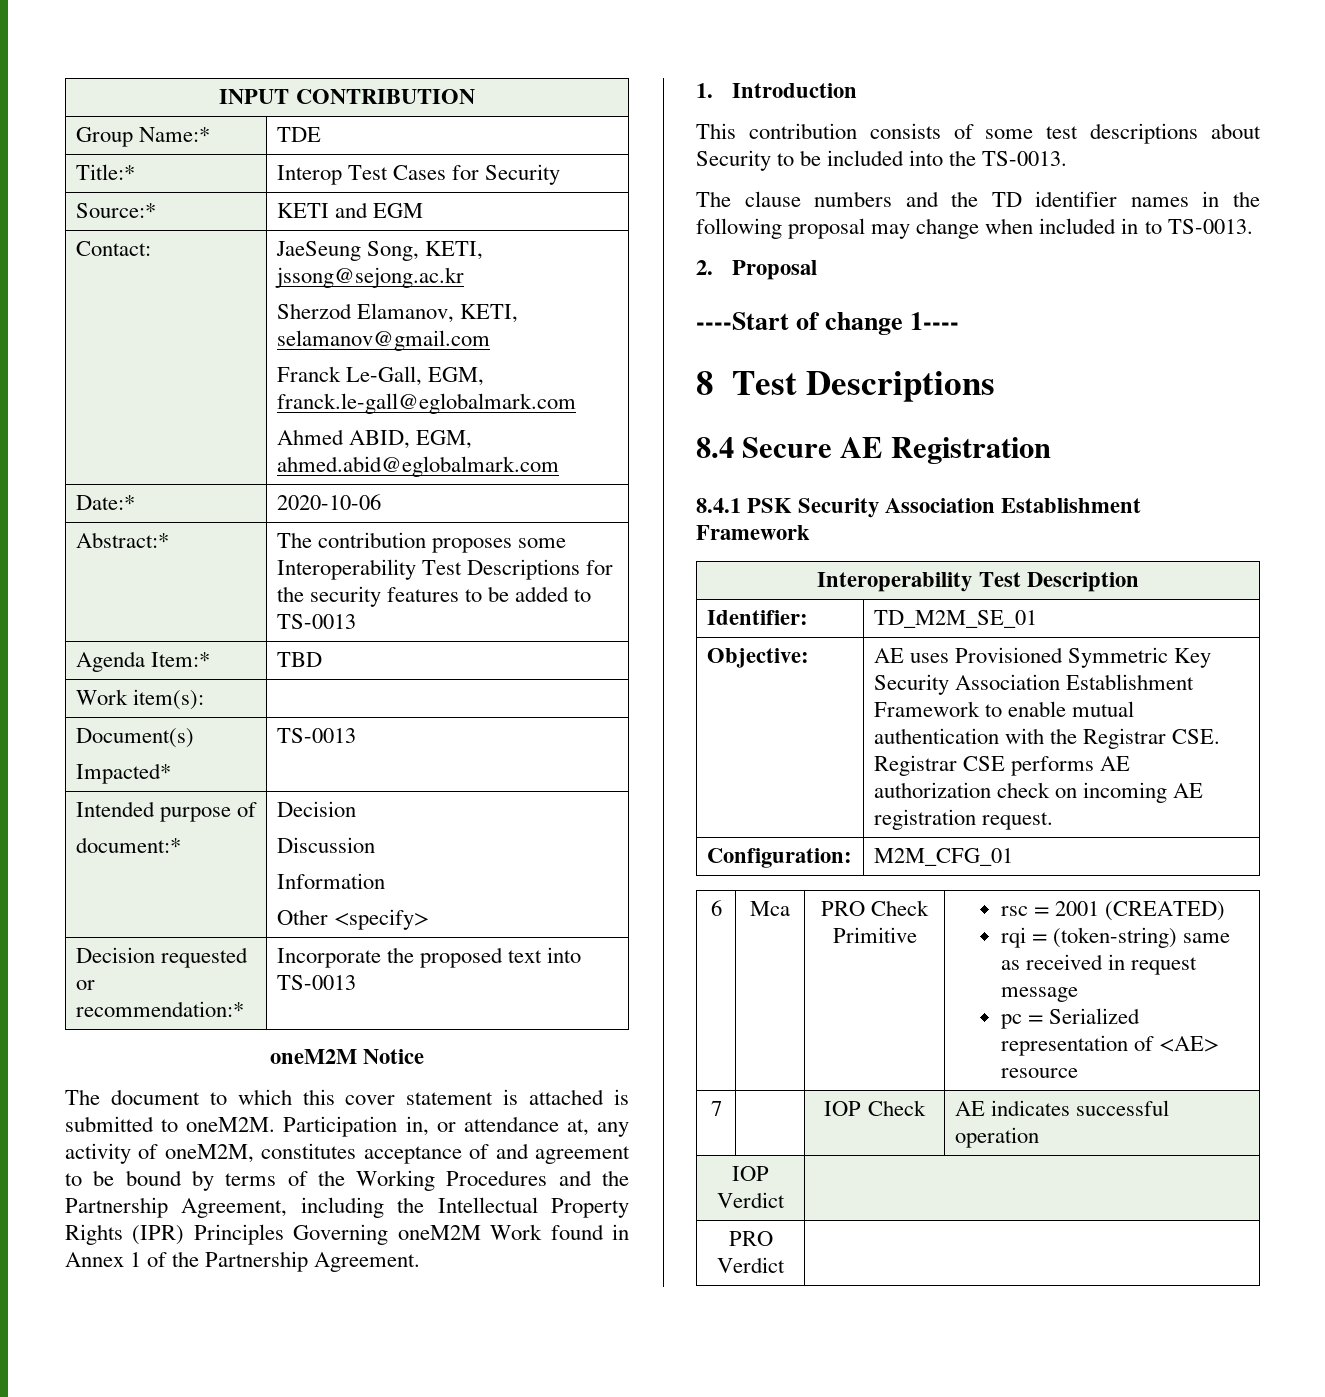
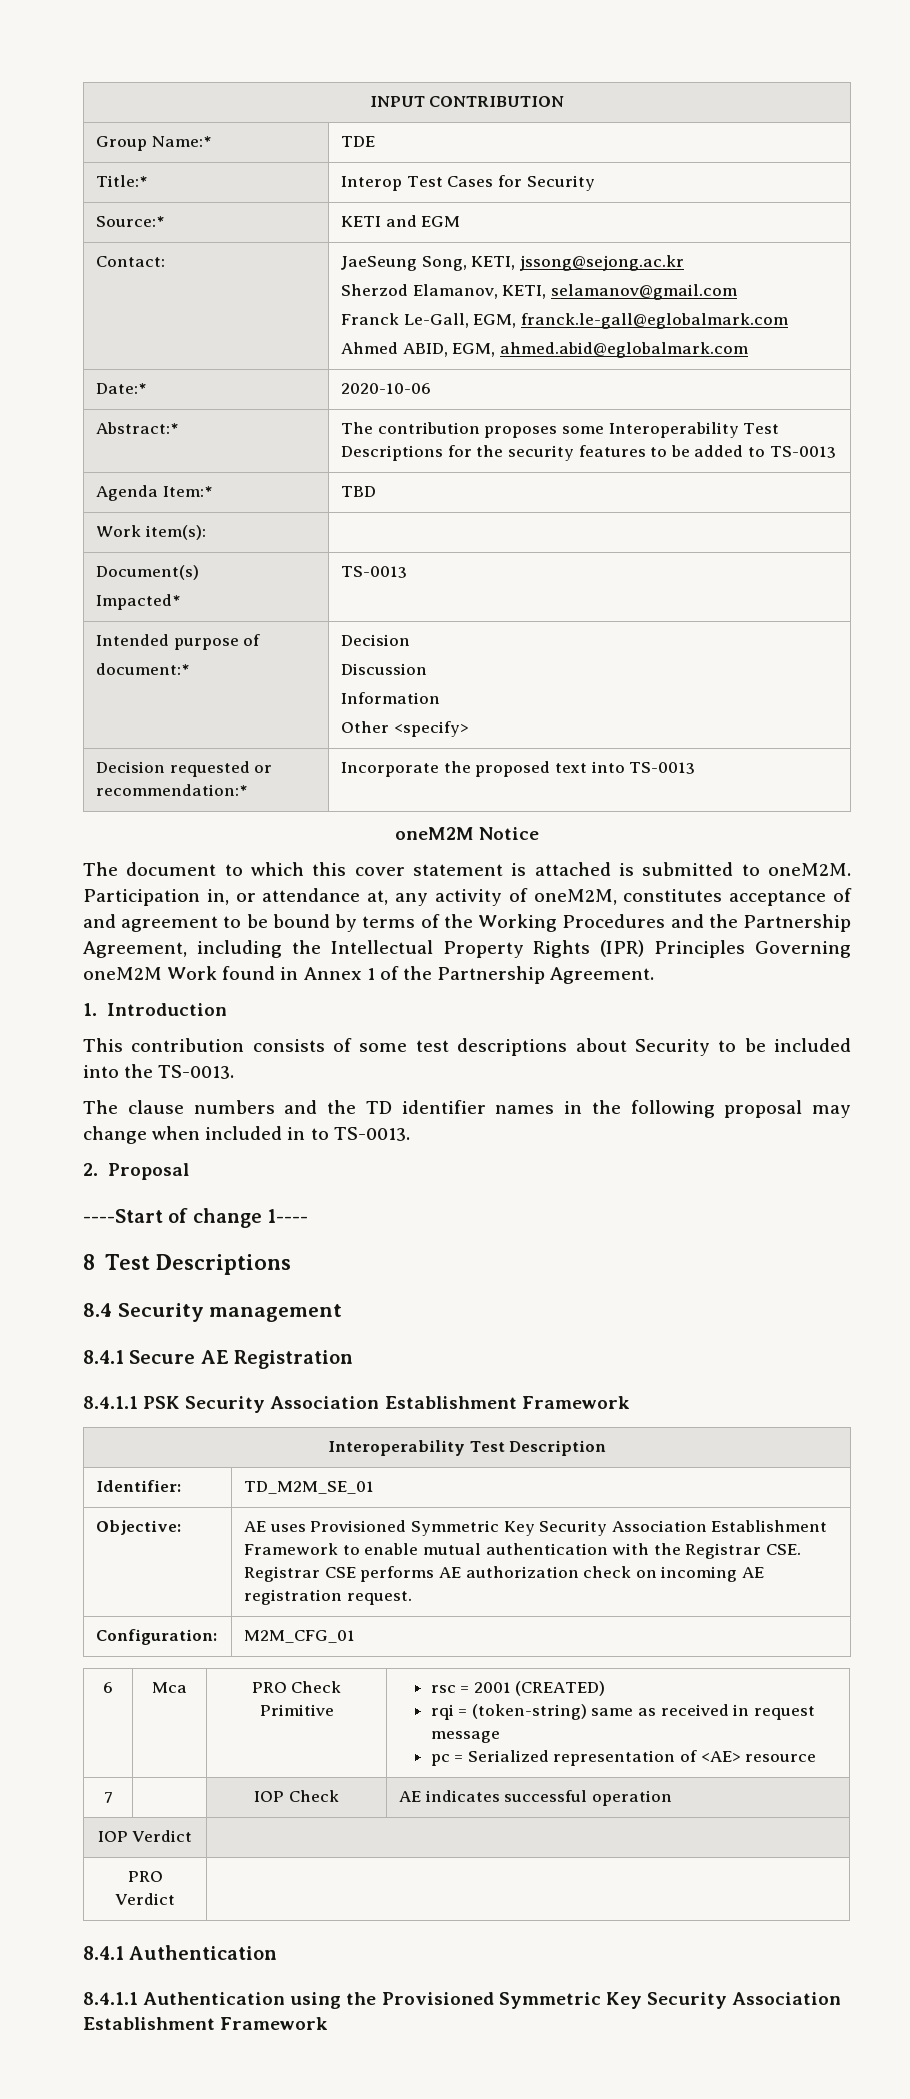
(734, 447) none -> [117,1303,343,1322] [83,1350,124,1364] Security management // 8.4.1
[696,498,741,513] 8.4.1 -> [83,1396,138,1409] 8.4.1.1
(785, 1265) none -> [83,1945,278,1960] [83,1992,842,2009] [83,2017,329,2030] // 8.4.1 Authentication // 8.4.1.1 Authentication using the Provisioned Symmetric Key Security Association Establishment Framework

